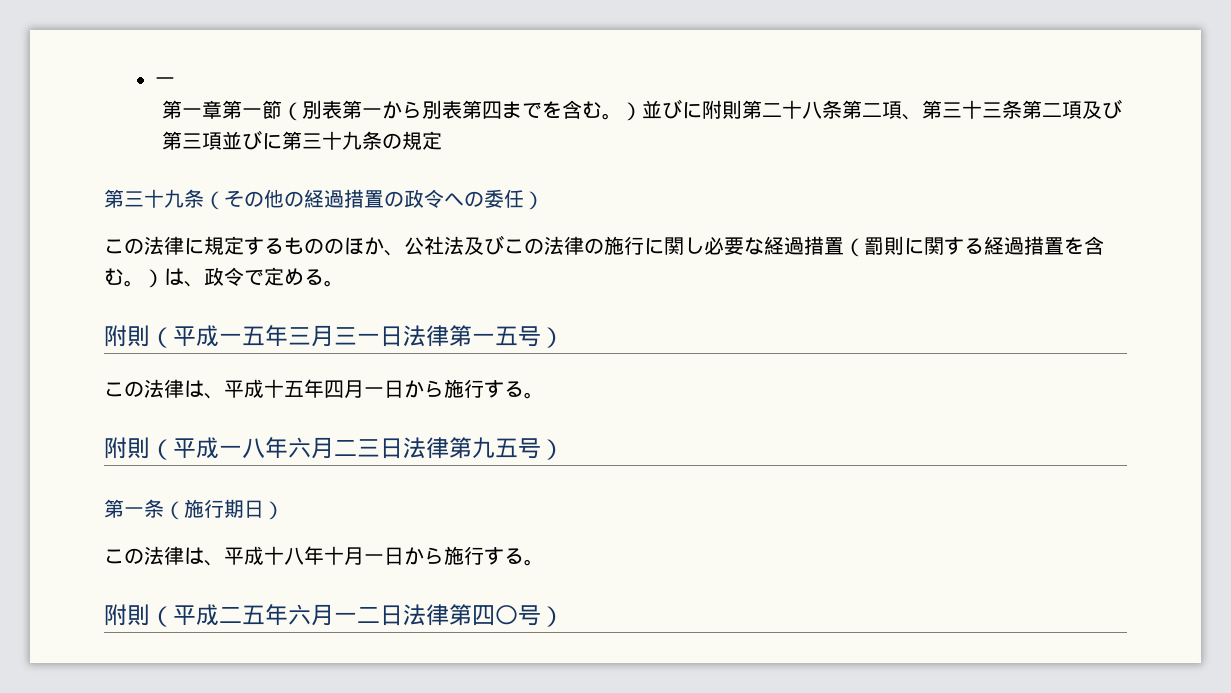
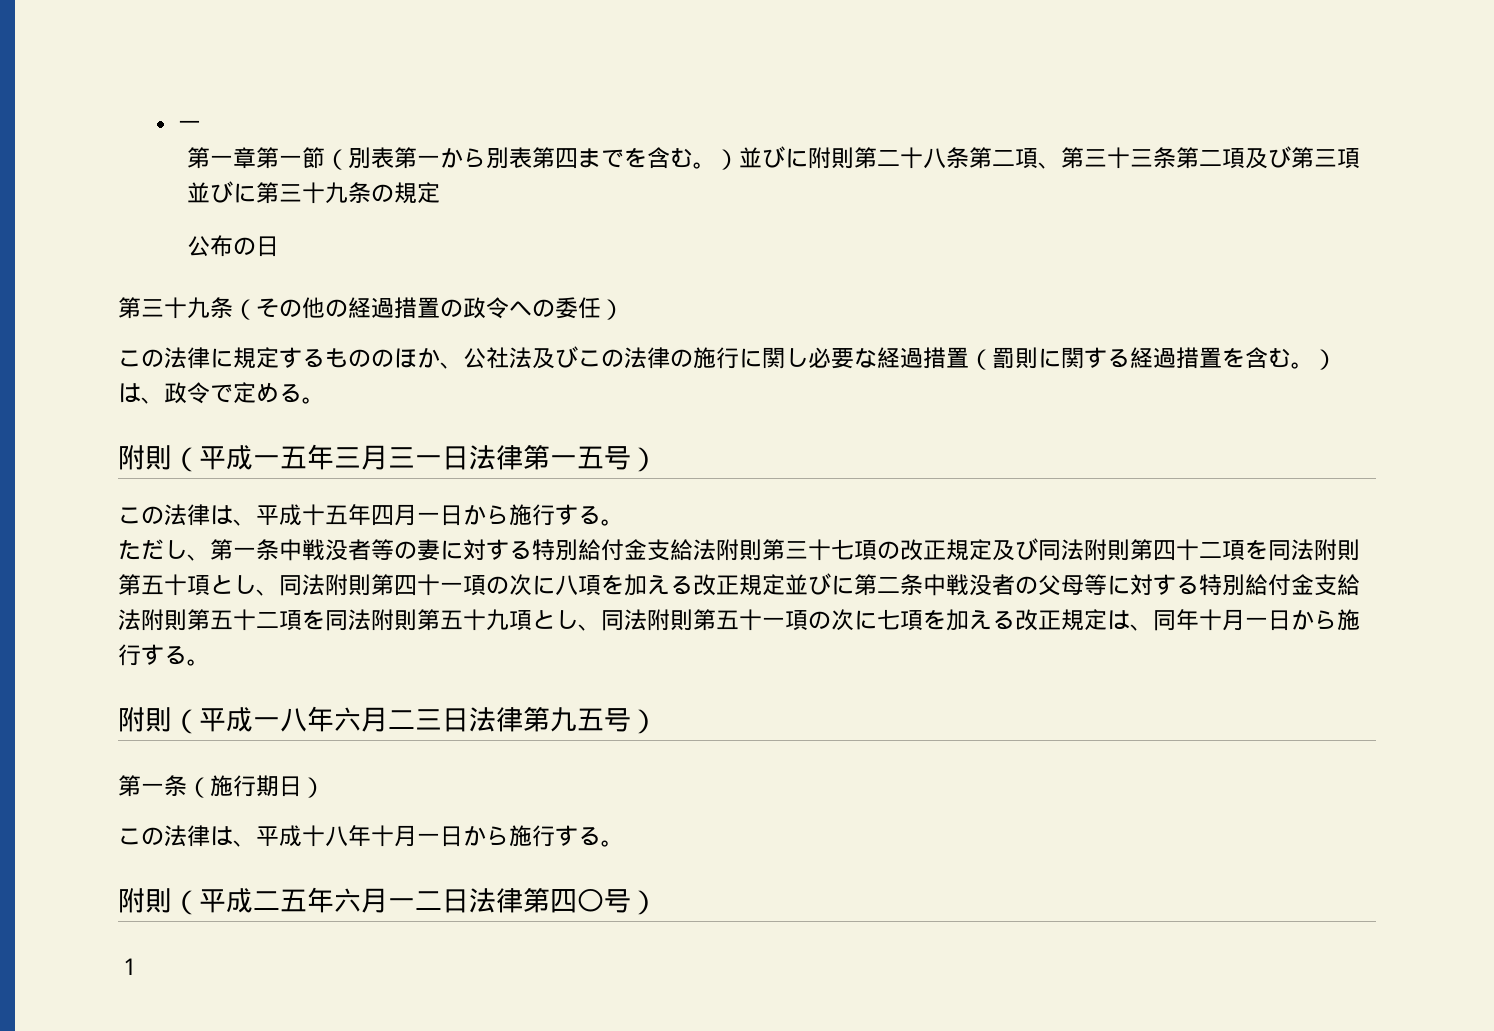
(442, 140) none -> [187,235,280,257] // 公布の日
(544, 395) none -> [118,538,1360,561] [118,573,1360,596] [118,609,1360,631] [118,644,210,666] // ただし、第一条中戦没者等の妻に対する特別給付金支給法附則第三十七項の改正規定及び同法附則第四十二項を同法附則第五十項とし、同法附則第四十一項の次に八項を加える改正規定並びに第二条中戦没者の父母等に対する特別給付金支給法附則第五十二項を同法附則第五十九項とし、同法附則第五十一項の次に七項を加える改正規定は、同年十月一日から施行する。
(564, 616) none -> [118,958,141,975] // １

